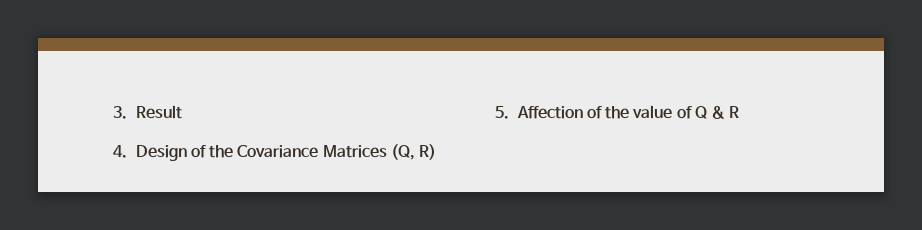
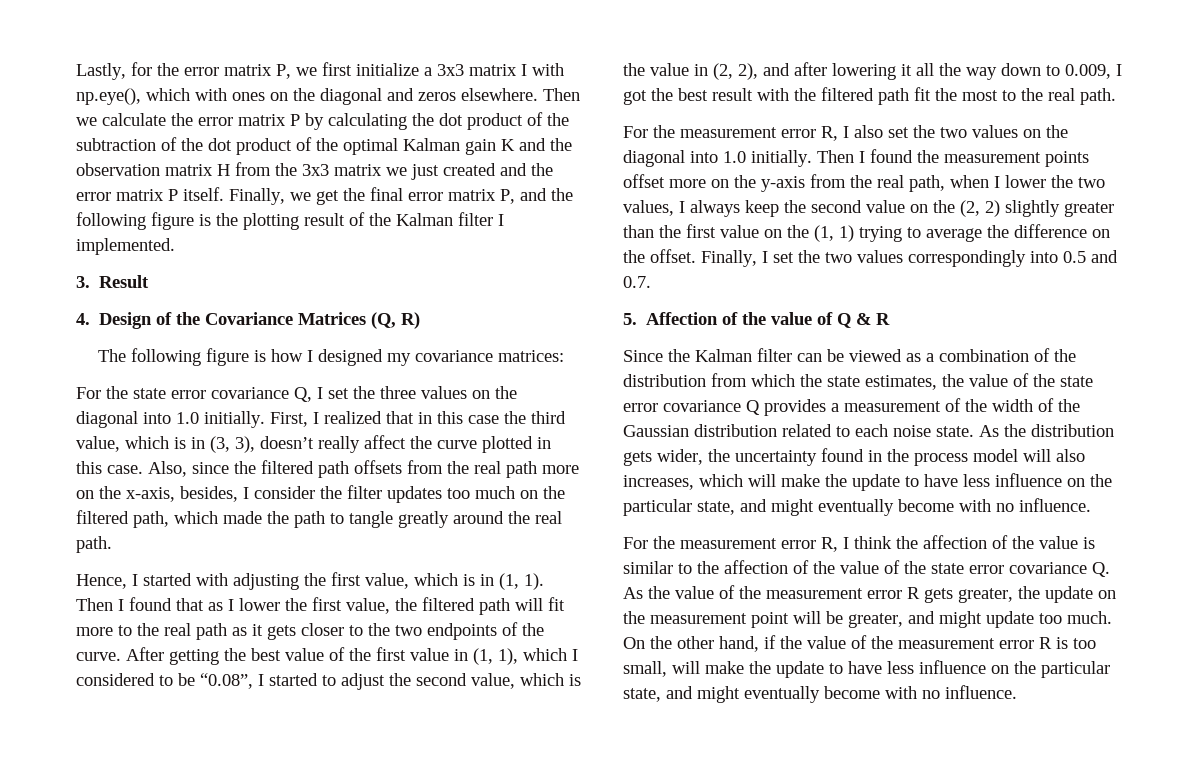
(113, 112) none -> [76,62,564,80] [76,88,580,105] [76,112,569,130] [76,137,572,155] [76,162,553,180] [76,187,573,205] [76,212,504,230] [76,238,175,255] Lastly, for the error matrix P, we first initialize a 3x3 matrix I with np.eye(), which with ones on the diagonal and zeros elsewhere. Then we calculate the error matrix P by calculating the dot product of the subtraction of the dot product of the optimal Kalman gain K and the observation matrix H from the 3x3 matrix we just created and the error matrix P itself. Finally, we get the final error matrix P, and the following figure is the plotting result of the Kalman filter I implemented. //
(436, 152) none -> [97,348,564,366] [76,386,517,402] [76,411,566,428] [76,435,551,453] [76,460,579,478] [76,485,565,503] [76,510,562,528] [76,536,112,553] [76,572,544,590] [76,597,565,615] [76,622,544,640] [76,647,578,665] [76,673,581,690] [623,62,1122,80] [623,87,1116,105] [623,125,1068,141] [623,149,1089,167] [623,174,1105,192] [623,200,1114,217] [623,224,1110,242] [623,249,1118,267] [623,276,651,288] // The following figure is how I designed my covariance matrices: // For the state error covariance Q, I set the three values on the diagonal into 1.0 initially. First, I realized that in this case the third value, which is in (3, 3), doesn’t really affect the curve plotted in this case. Also, since the filtered path offsets from the real path more on the x-axis, besides, I consider the filter updates too much on the filtered path, which made the path to tangle greatly around the real path. // Hence, I started with adjusting the first value, which is in (1, 1). Then I found that as I lower the first value, the filtered path will fit more to the real path as it gets closer to the two endpoints of the curve. After getting the best value of the first value in (1, 1), which I considered to be “0.08”, I started to adjust the second value, which is the value in (2, 2), and after lowering it all the way down to 0.009, I got the best result with the filtered path fit the most to the real path. // For the measurement error R, I also set the two values on the diagonal into 1.0 initially. Then I found the measurement points offset more on the y-axis from the real path, when I lower the two values, I always keep the second value on the (2, 2) slightly greater than the first value on the (1, 1) trying to average the difference on the offset. Finally, I set the two values correspondingly into 0.5 and 0.7.
(740, 112) none -> [623,348,1076,362] [623,373,1093,390] [623,398,1080,416] [623,424,1114,437] [623,448,1085,466] [623,473,1112,491] [623,498,1091,516] [623,535,1095,552] [623,560,1110,577] [623,585,1116,603] [623,611,1112,628] [623,635,1096,652] [623,660,1110,678] [623,685,1017,703] // Since the Kalman filter can be viewed as a combination of the distribution from which the state estimates, the value of the state error covariance Q provides a measurement of the width of the Gaussian distribution related to each noise state. As the distribution gets wider, the uncertainty found in the process model will also increases, which will make the update to have less influence on the particular state, and might eventually become with no influence. // For the measurement error R, I think the affection of the value is similar to the affection of the value of the state error covariance Q. As the value of the measurement error R gets greater, the update on the measurement point will be greater, and might update too much. On the other hand, if the value of the measurement error R is too small, will make the update to have less influence on the particular state, and might eventually become with no influence.

